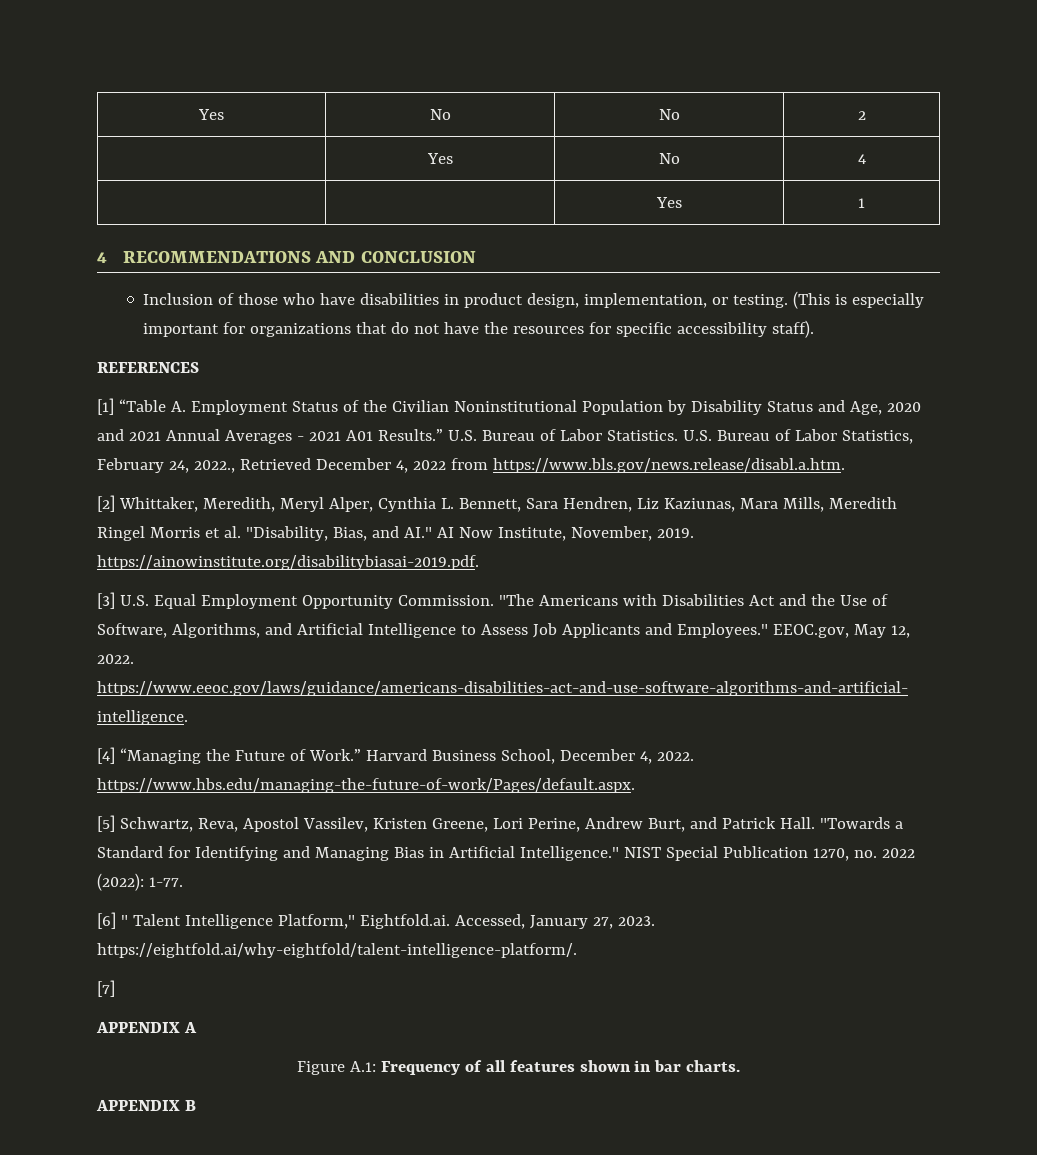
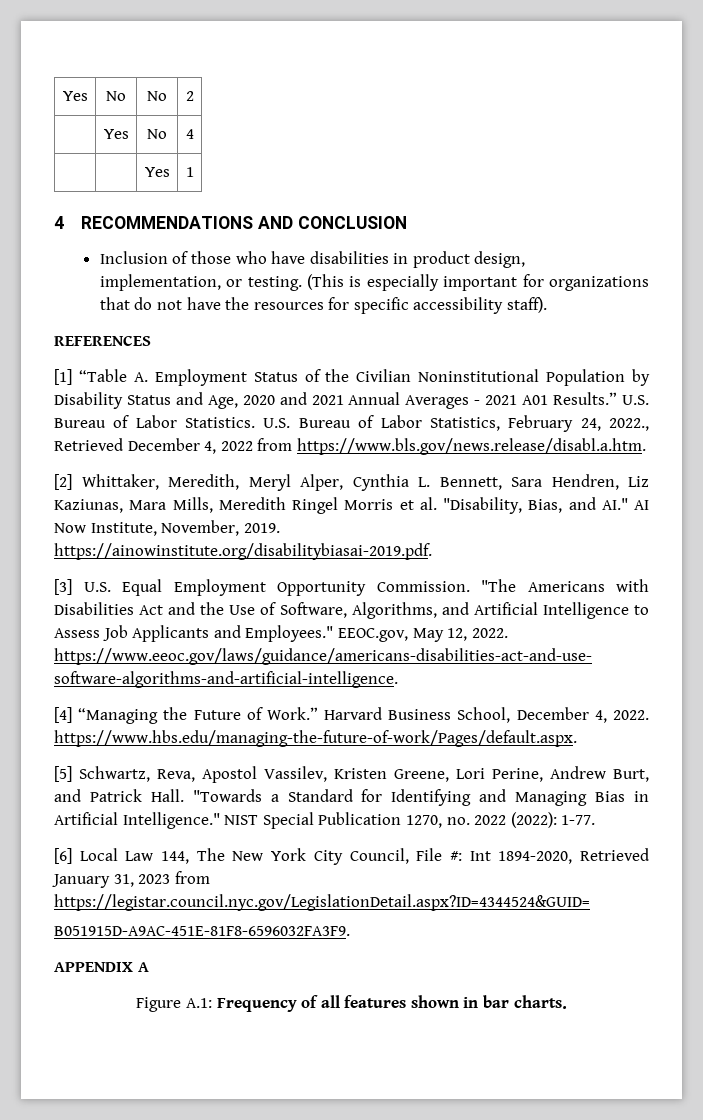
[120,914,655,929] [97,943,577,958] [97,980,115,997] " Talent Intelligence Platform," Eightfold.ai. Accessed, January 27, 2023. https://eightfold.ai/why-eightfold/talent-intelligence-platform/. // [7] -> [79,848,649,865] [52,871,210,888] [54,894,590,911] [54,926,350,936] Local Law 144, The New York City Council, File #: Int 1894-2020, Retrieved January 31, 2023 from https://legistar.council.nyc.gov/LegislationDetail.aspx?ID=4344524&GUID= // B051915D-A9AC-451E-81F8-6596032FA3F9.
[96,1100,196,1111] // APPENDIX B -> (567, 1002) none

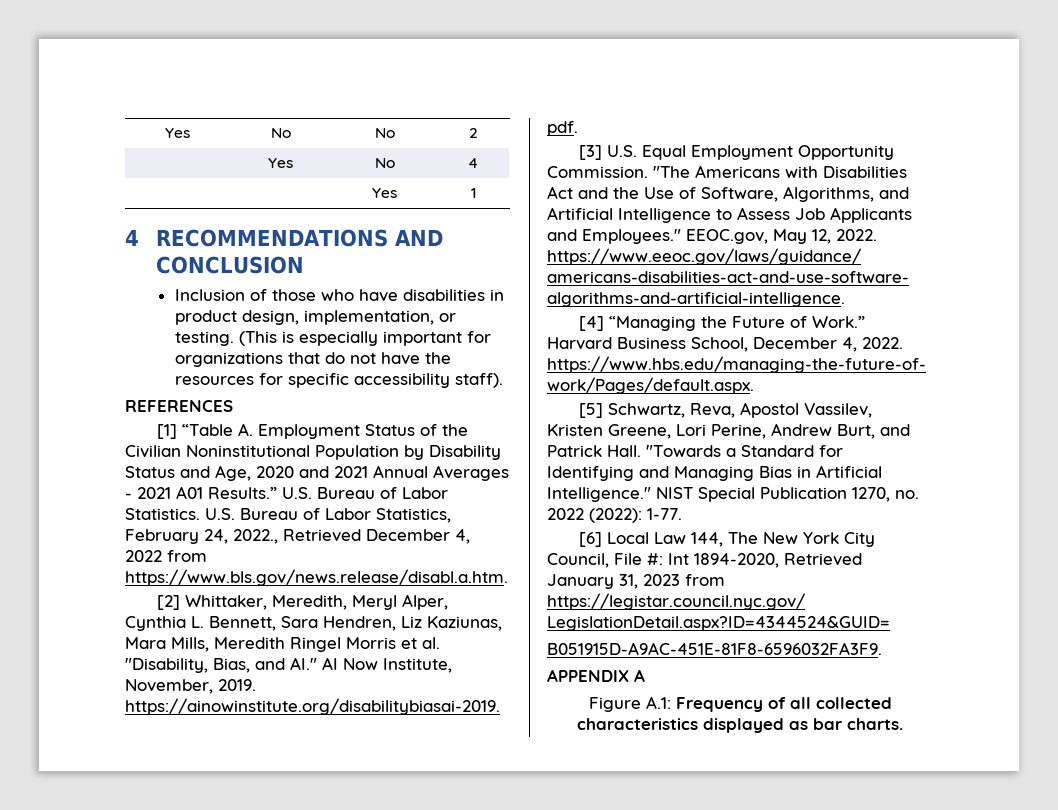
[344,995,479,1008] features shown in -> [815,697,892,709] [577,718,808,733] collected characteristics displayed as

